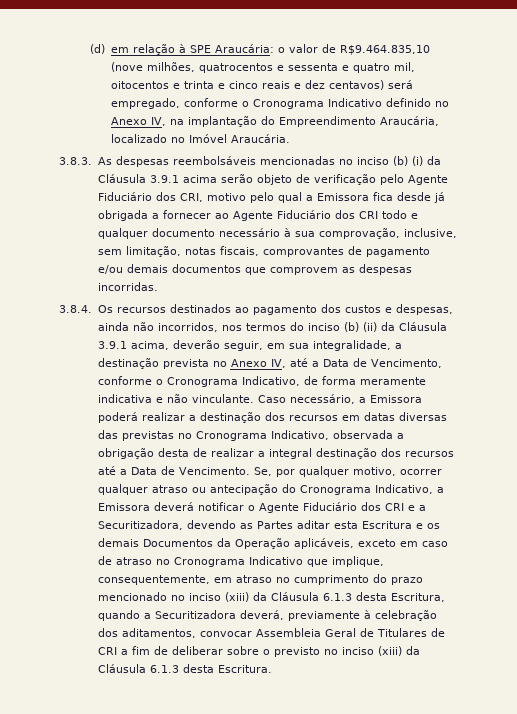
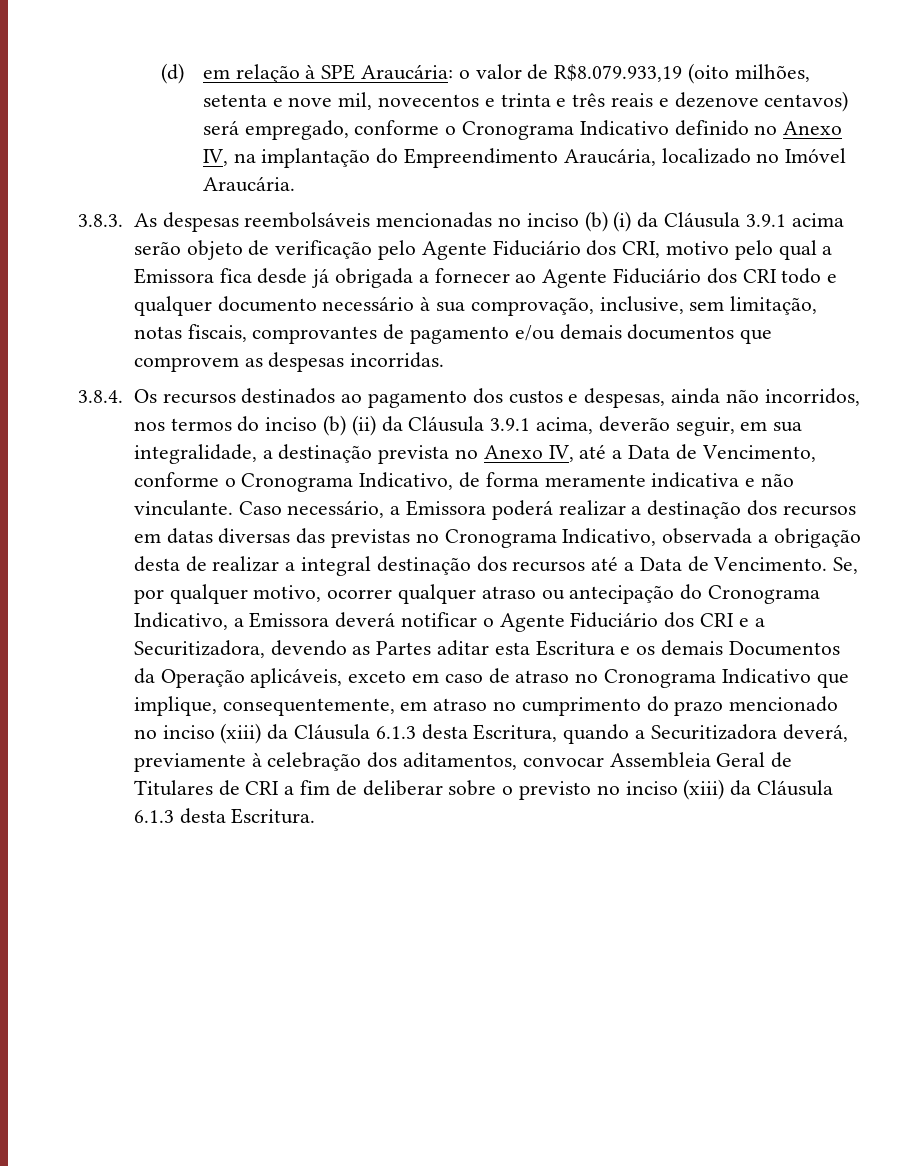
[339,45,430,55] [110,62,415,73] [110,81,169,89] R$9.464.835,10 (nove milhões, quatrocentos e sessenta e quatro mil, oitocentos -> [554,63,810,84] [202,92,479,110] R$8.079.933,19 (oito milhões, setenta e nove mil, novecentos
[228,81,258,89] cinco -> [572,93,606,107] três
[304,80,325,89] dez -> [674,92,759,108] dezenove

